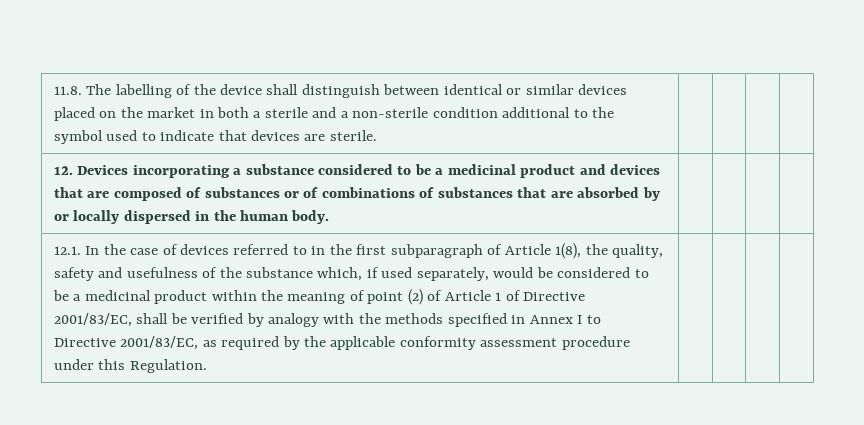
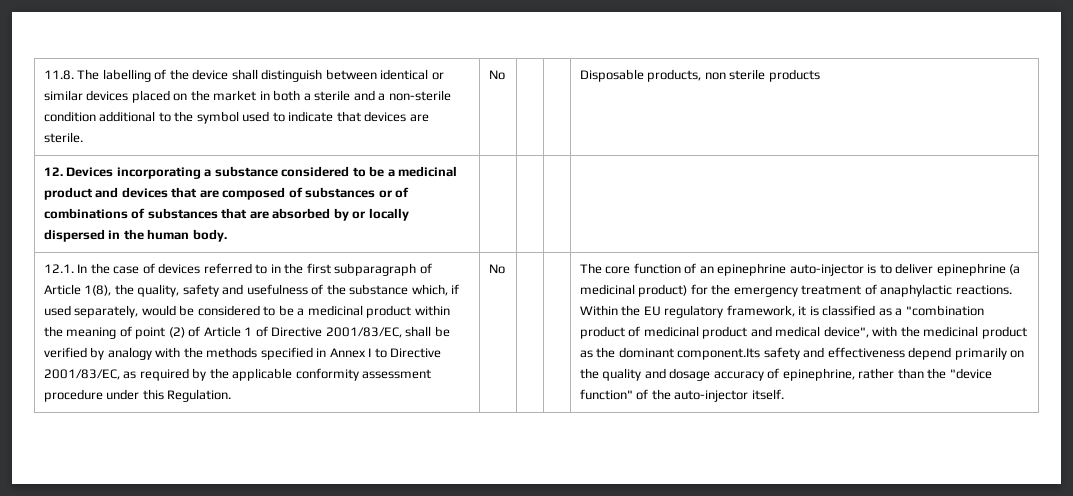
(377, 135) | | | -> [488,70,505,80] [579,69,820,82] No | | | Disposable products, non sterile products
(207, 366) | | | -> [488,264,505,274] [579,263,1021,276] [579,284,1012,297] [579,305,984,318] [579,326,1027,339] [579,347,1025,360] [579,368,992,381] [579,389,784,402] No | | | The core function of an epinephrine auto-injector is to deliver epinephrine (a medicinal product) for the emergency treatment of anaphylactic reactions. Within the EU regulatory framework, it is classified as a "combination product of medicinal product and medical device", with the medicinal product as the dominant component.Its safety and effectiveness depend primarily on the quality and dosage accuracy of epinephrine, rather than the "device function" of the auto-injector itself.

